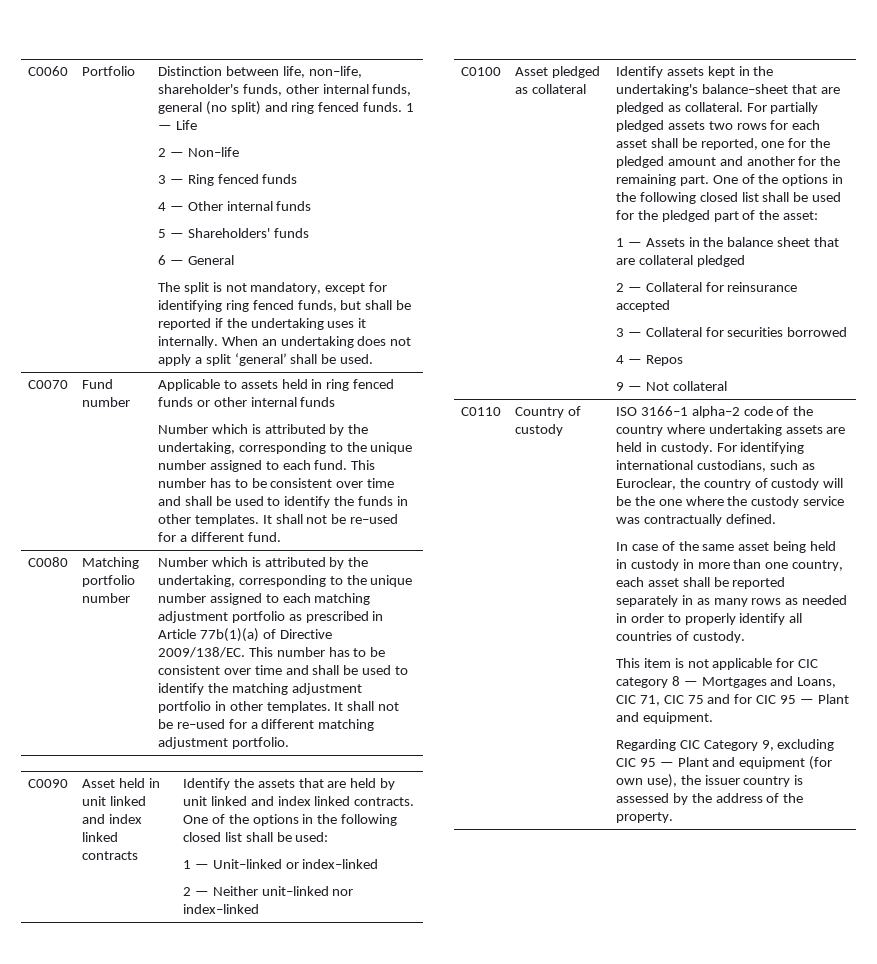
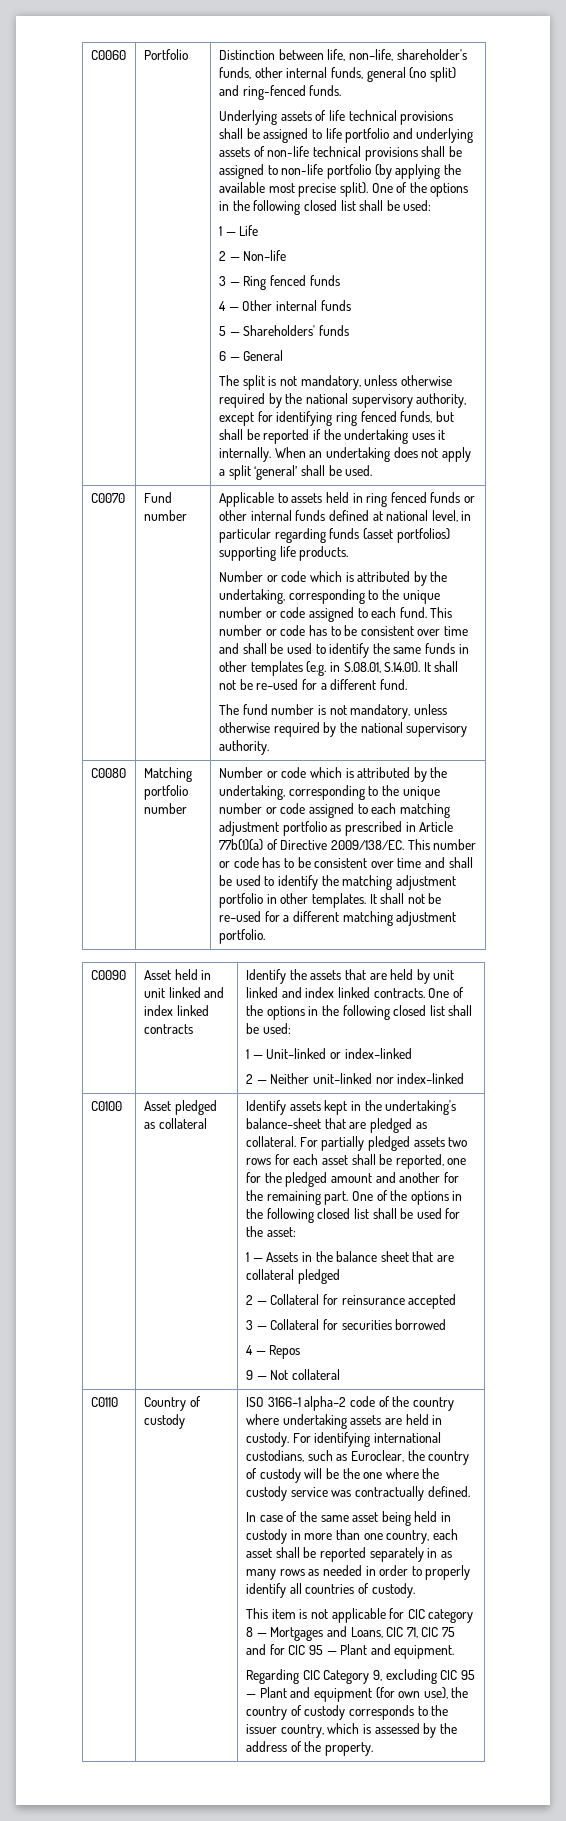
[291,102,360,114] ring fenced -> [242,85,306,100] ring-fenced
(403, 107) none -> [218,110,454,125] [218,128,474,143] [218,146,462,161] [218,164,461,179] [218,182,469,197] [218,200,432,215] // Underlying assets of life technical provisions shall be assigned to life portfolio and underlying assets of non-life technical provisions shall be assigned to non-life portfolio (by applying the available most precise split). One of the options in the following closed list shall be used: //
(322, 288) none -> [364,375,452,386] [218,393,467,408] unless otherwise required by the national supervisory authority,
[157,424,208,434] // Number -> [328,510,472,522] [218,528,450,543] [218,546,349,561] [218,571,307,582] defined at national level, in particular regarding funds (asset portfolios) supporting life products. // Number or code
(206, 465) none -> [265,607,306,618] or code
(206, 483) none -> [265,625,306,636] or code
(355, 501) none -> [393,647,422,654] same
[194,514,259,526] templates. -> [250,661,421,676] templates (e.g. in S.08.01, S.14.01).
(281, 537) none -> [218,704,447,719] [218,722,468,737] [218,740,269,755] // The fund number is not mandatory, unless otherwise required by the national supervisory authority.
(208, 562) none -> [266,767,307,778] or code
(206, 598) none -> [265,803,306,814] or code
(325, 652) none -> [218,857,259,868] or code
[661,210,780,222] pledged part of the -> (263, 1231) none
[704,775,791,787] issuer country -> [245,1705,449,1720] [245,1723,360,1738] country of custody corresponds to the issuer country, which

